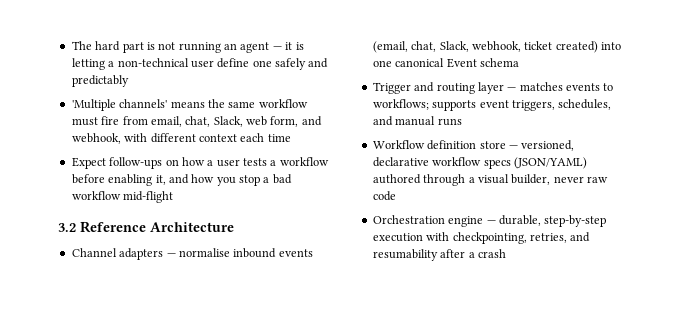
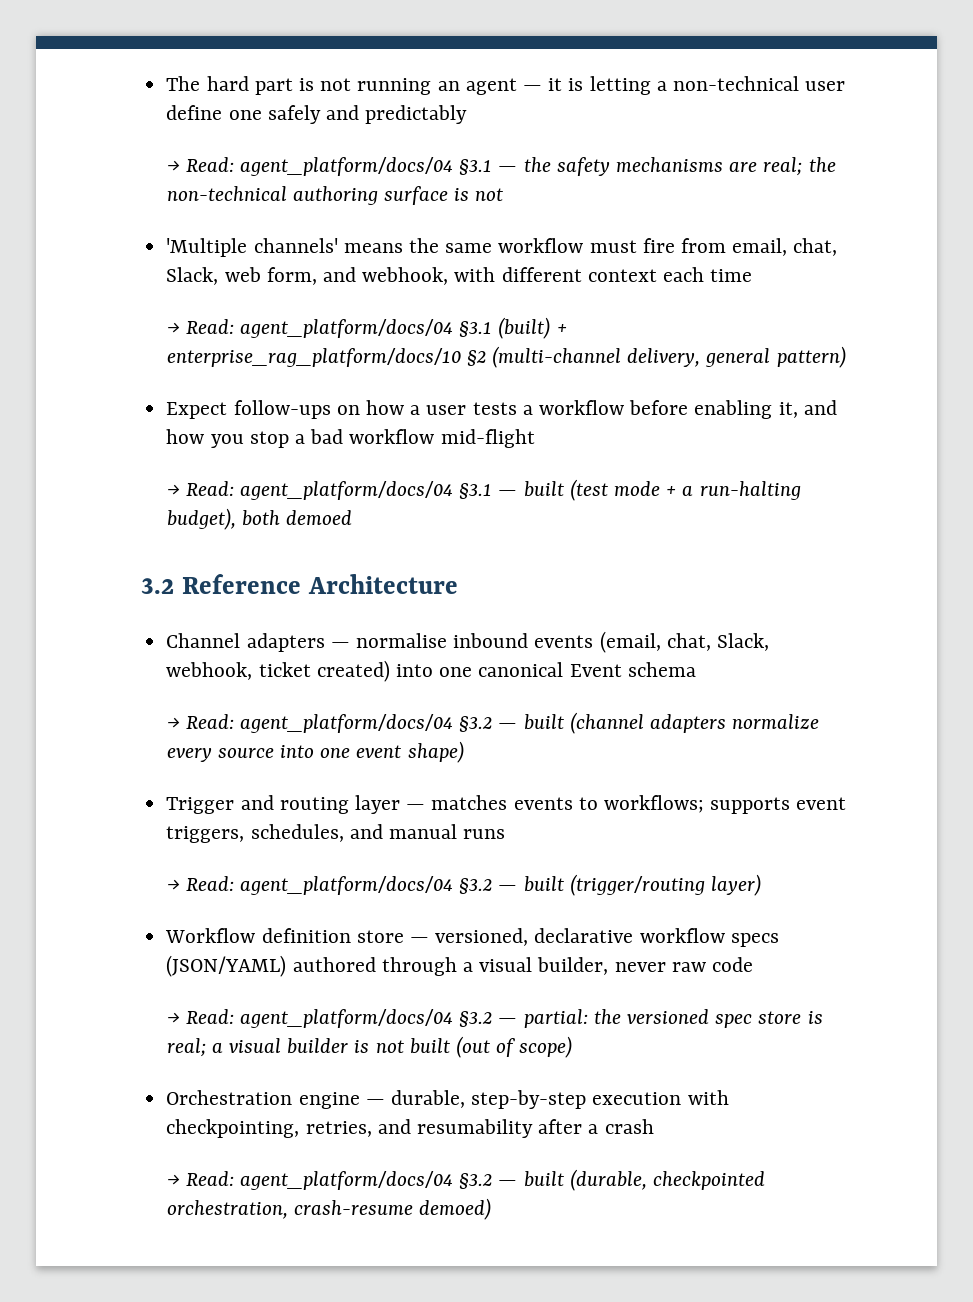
(129, 81) none -> [166,157,836,176] [166,186,504,205] // → Read: agent_platform/docs/04 §3.1 — the safety mechanisms are real; the non-technical authoring surface is not
(291, 138) none -> [166,317,567,339] [166,346,846,368] // → Read: agent_platform/docs/04 §3.1 (built) + enterprise_rag_platform/docs/10 §2 (multi-channel delivery, general pattern)
(174, 197) none -> [166,479,801,501] [166,508,352,530] // → Read: agent_platform/docs/04 §3.1 — built (test mode + a run-halting budget), both demoed
(519, 62) none -> [166,712,820,734] [166,741,464,763] // → Read: agent_platform/docs/04 §3.2 — built (channel adapters normalize every source into one event shape)
(462, 122) none -> [166,874,761,896] // → Read: agent_platform/docs/04 §3.2 — built (trigger/routing layer)
(396, 196) none -> [166,1009,823,1028] [166,1036,573,1058] // → Read: agent_platform/docs/04 §3.2 — partial: the versioned spec store is real; a visual builder is not built (out of scope)
(506, 253) none -> [166,1169,765,1191] [166,1198,491,1220] // → Read: agent_platform/docs/04 §3.2 — built (durable, checkpointed orchestration, crash-resume demoed)

